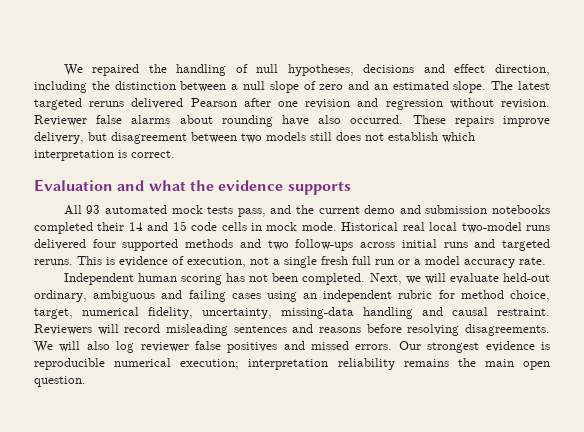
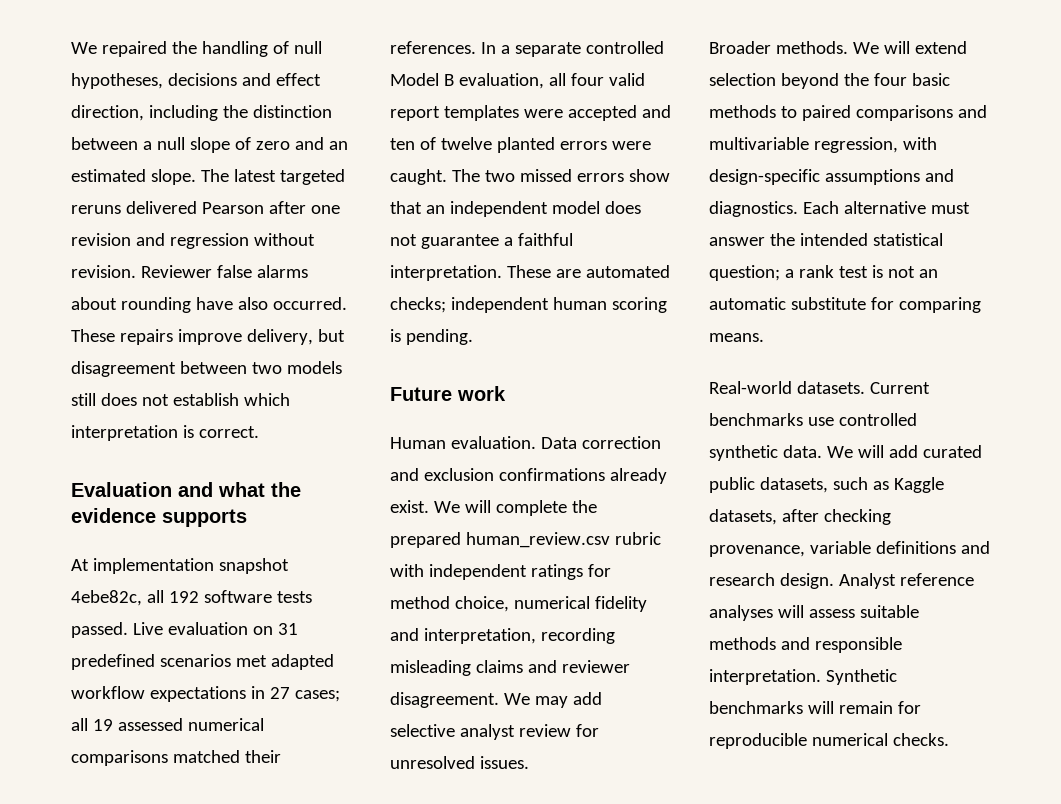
[63,205,550,217] [34,221,550,234] [34,239,550,251] [34,256,546,268] [63,273,550,285] [34,290,550,302] [34,307,550,319] [34,324,550,336] [34,341,550,353] [34,358,550,370] [34,376,86,387] All 93 automated mock tests pass, and the current demo and submission notebooks completed their 14 and 15 code cells in mock mode. Historical real local two-model runs delivered four supported methods and two follow-ups across initial runs and targeted reruns. This is evidence of execution, not a single fresh full run or a model accuracy rate. // Independent human scoring has not been completed. Next, we will evaluate held-out ordinary, ambiguous and failing cases using an independent rubric for method choice, target, numerical fidelity, uncertainty, missing-data handling and causal restraint. Reviewers will record misleading sentences and reasons before resolving disagreements. We will also log reviewer false positives and missed errors. Our strongest evidence is reproducible numerical execution; interpretation reliability remains the main open question. -> [71,558,289,574] [71,590,312,606] [71,622,298,638] [71,654,334,670] [71,686,340,702] [71,718,264,731] [71,750,281,766] [390,41,664,57] [390,73,645,89] [390,105,671,121] [390,137,651,153] [390,169,670,185] [390,201,641,217] [390,233,573,249] [390,265,670,281] [390,297,667,313] [390,329,473,345] [390,386,506,401] [390,436,661,449] [390,468,667,484] [390,500,597,516] [390,532,661,548] [390,564,611,580] [390,596,647,612] [390,628,615,644] [390,660,630,676] [390,692,602,708] [390,724,599,740] [390,756,529,769] [709,41,967,54] [709,73,950,89] [709,105,987,121] [709,137,937,153] [709,169,954,185] [709,201,970,217] [709,233,943,246] [709,265,938,281] [709,297,981,313] [709,333,764,342] [709,381,930,394] [709,413,917,426] [709,445,982,461] [709,477,944,493] [709,509,891,525] [709,541,990,557] [709,573,974,589] [709,605,919,621] [709,637,902,653] [709,669,897,685] [709,701,921,714] [709,733,949,749] At implementation snapshot 4ebe82c, all 192 software tests passed. Live evaluation on 31 predefined scenarios met adapted workflow expectations in 27 cases; all 19 assessed numerical comparisons matched their references. In a separate controlled Model B evaluation, all four valid report templates were accepted and ten of twelve planted errors were caught. The two missed errors show that an independent model does not guarantee a faithful interpretation. These are automated checks; independent human scoring is pending. // Future work // Human evaluation. Data correction and exclusion confirmations already exist. We will complete the prepared human_review.csv rubric with independent ratings for method choice, numerical fidelity and interpretation, recording misleading claims and reviewer disagreement. We may add selective analyst review for unresolved issues. // Broader methods. We will extend selection beyond the four basic methods to paired comparisons and multivariable regression, with design-specific assumptions and diagnostics. Each alternative must answer the intended statistical question; a rank test is not an automatic substitute for comparing means. // Real-world datasets. Current benchmarks use controlled synthetic data. We will add curated public datasets, such as Kaggle datasets, after checking provenance, variable definitions and research design. Analyst reference analyses will assess suitable methods and responsible interpretation. Synthetic benchmarks will remain for reproducible numerical checks.

